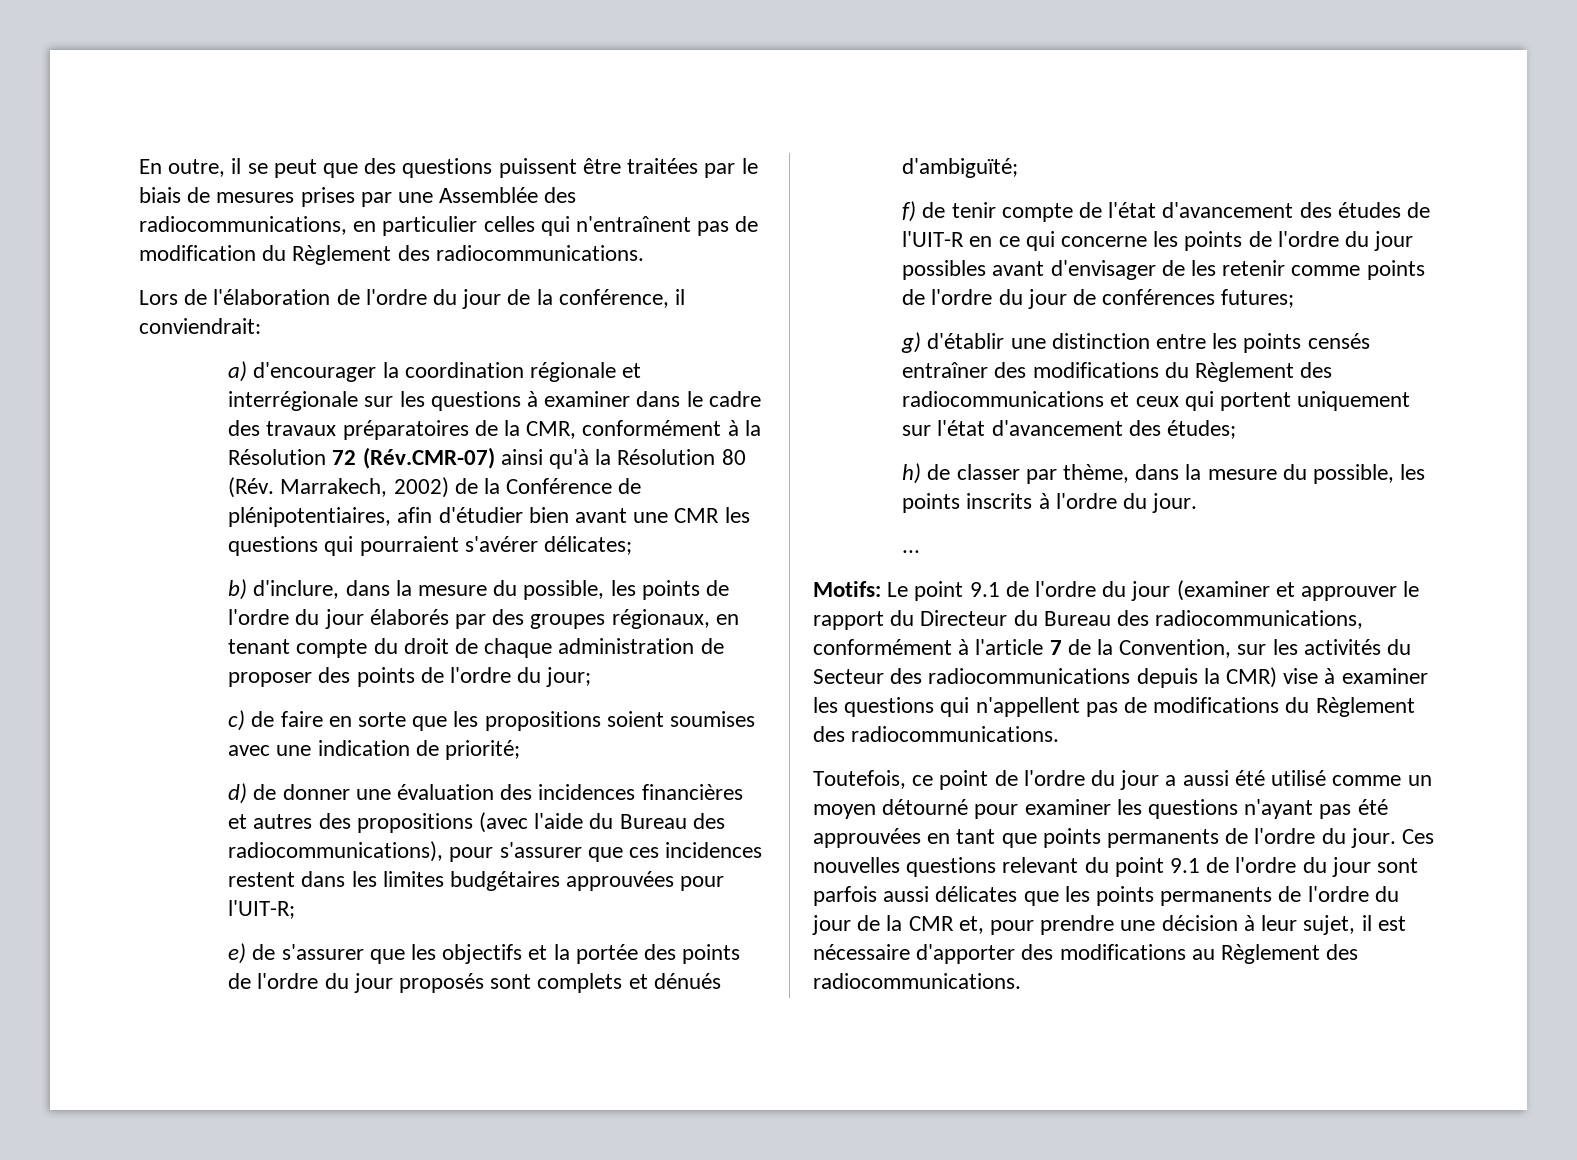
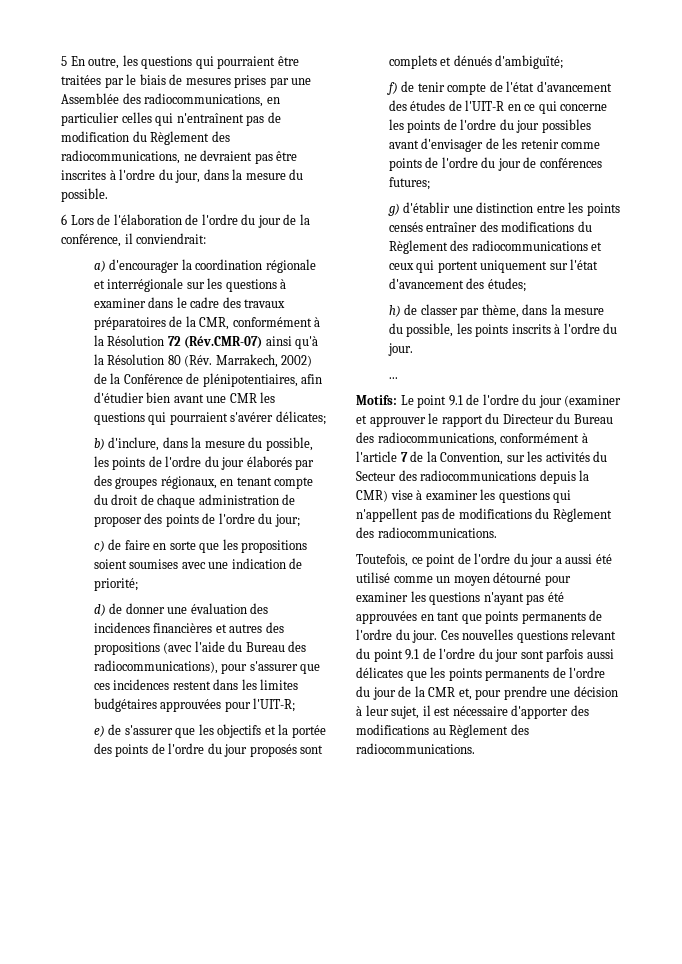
(139, 166) none -> [61,56,67,66] 5
[231,158,577,178] il se peut que des questions puissent -> [122,55,276,69] les questions qui pourraient
[435,245,644,261] radiocommunications. // -> [61,150,298,164] [61,169,304,183] [61,188,108,202] [61,214,67,225] radiocommunications, ne devraient pas être inscrites à l'ordre du jour, dans la mesure du possible. // 6

